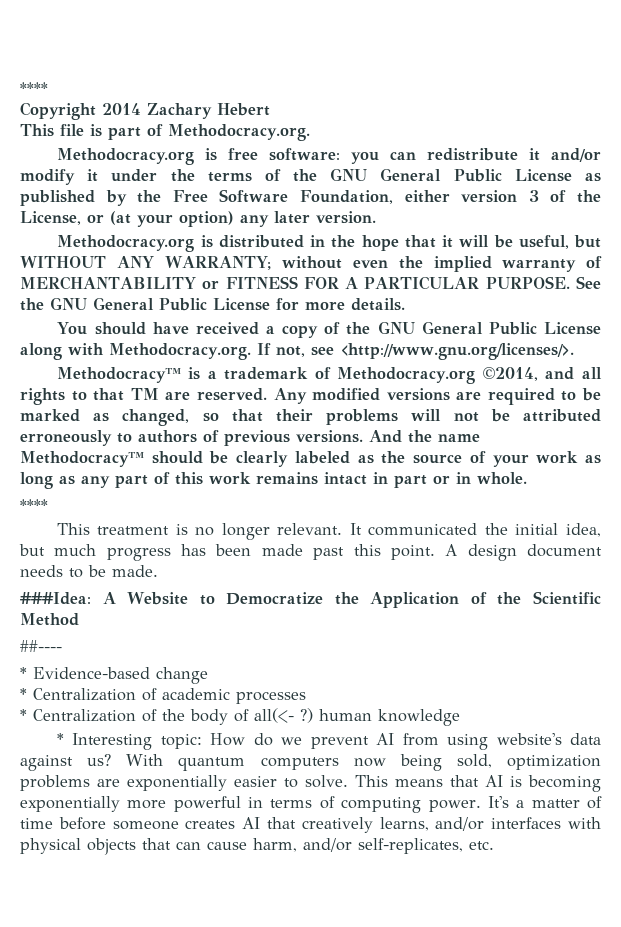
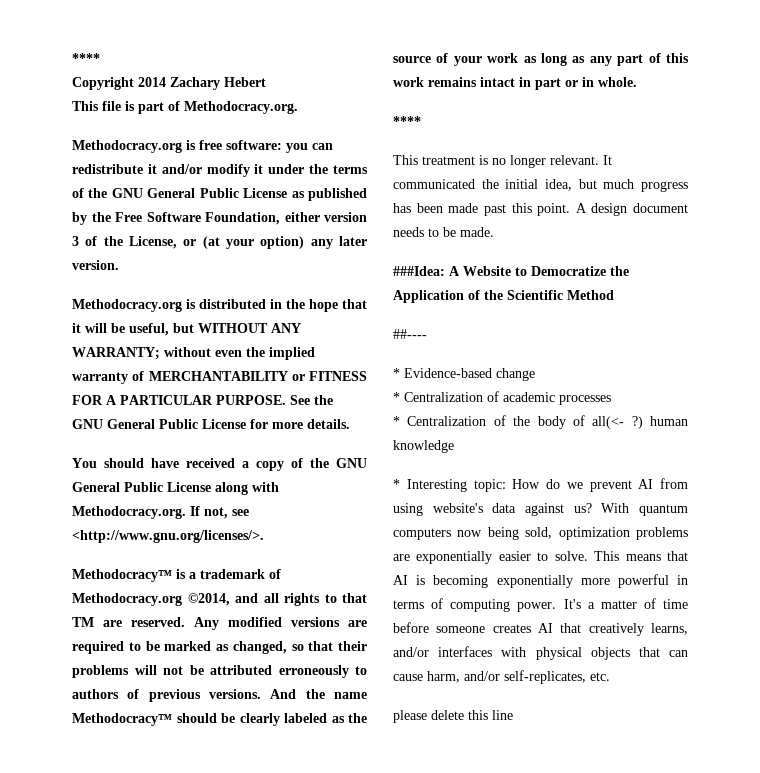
(494, 845) none -> [393,710,513,723] // please delete this line

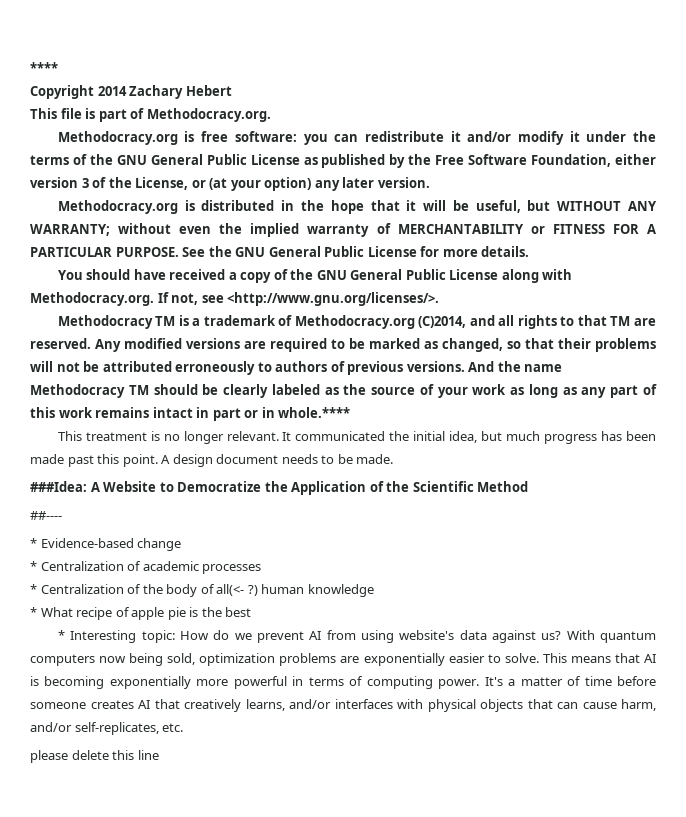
[72,569,172,582] Methodocracy™ -> [57,315,176,329] Methodocracy TM
[187,593,230,606] ©2014, -> [418,316,467,328] (C)2014,
[72,713,172,726] Methodocracy™ -> [30,384,149,398] Methodocracy TM
[598,77,637,87] [393,116,421,126] whole. // **** -> [278,407,351,418] whole.****
(454, 446) none -> [30,607,252,620] // * What recipe of apple pie is the best

